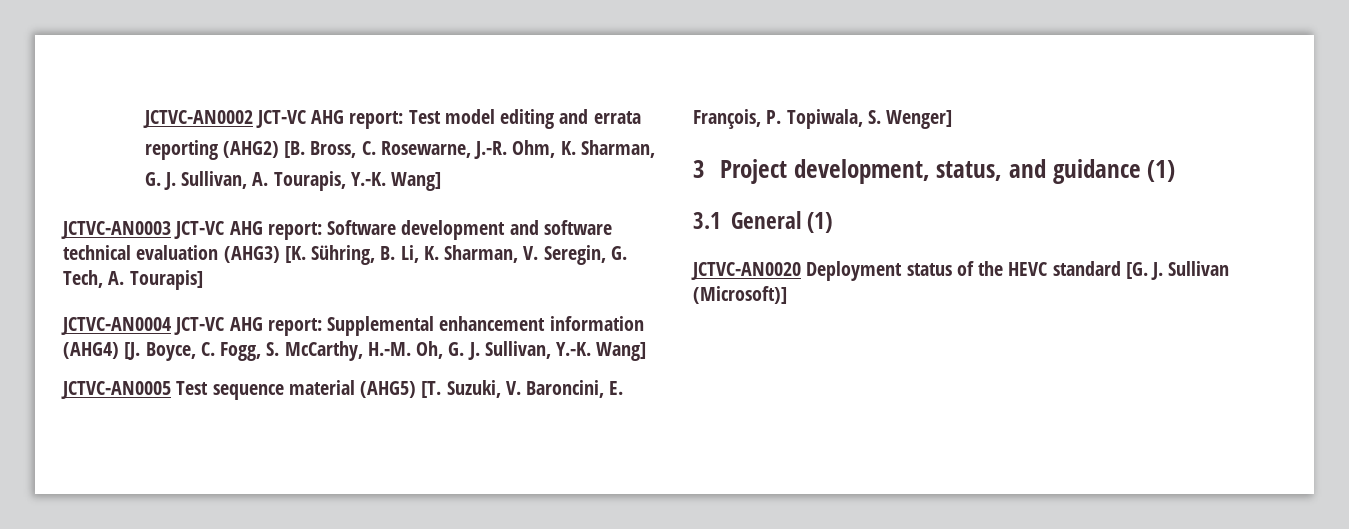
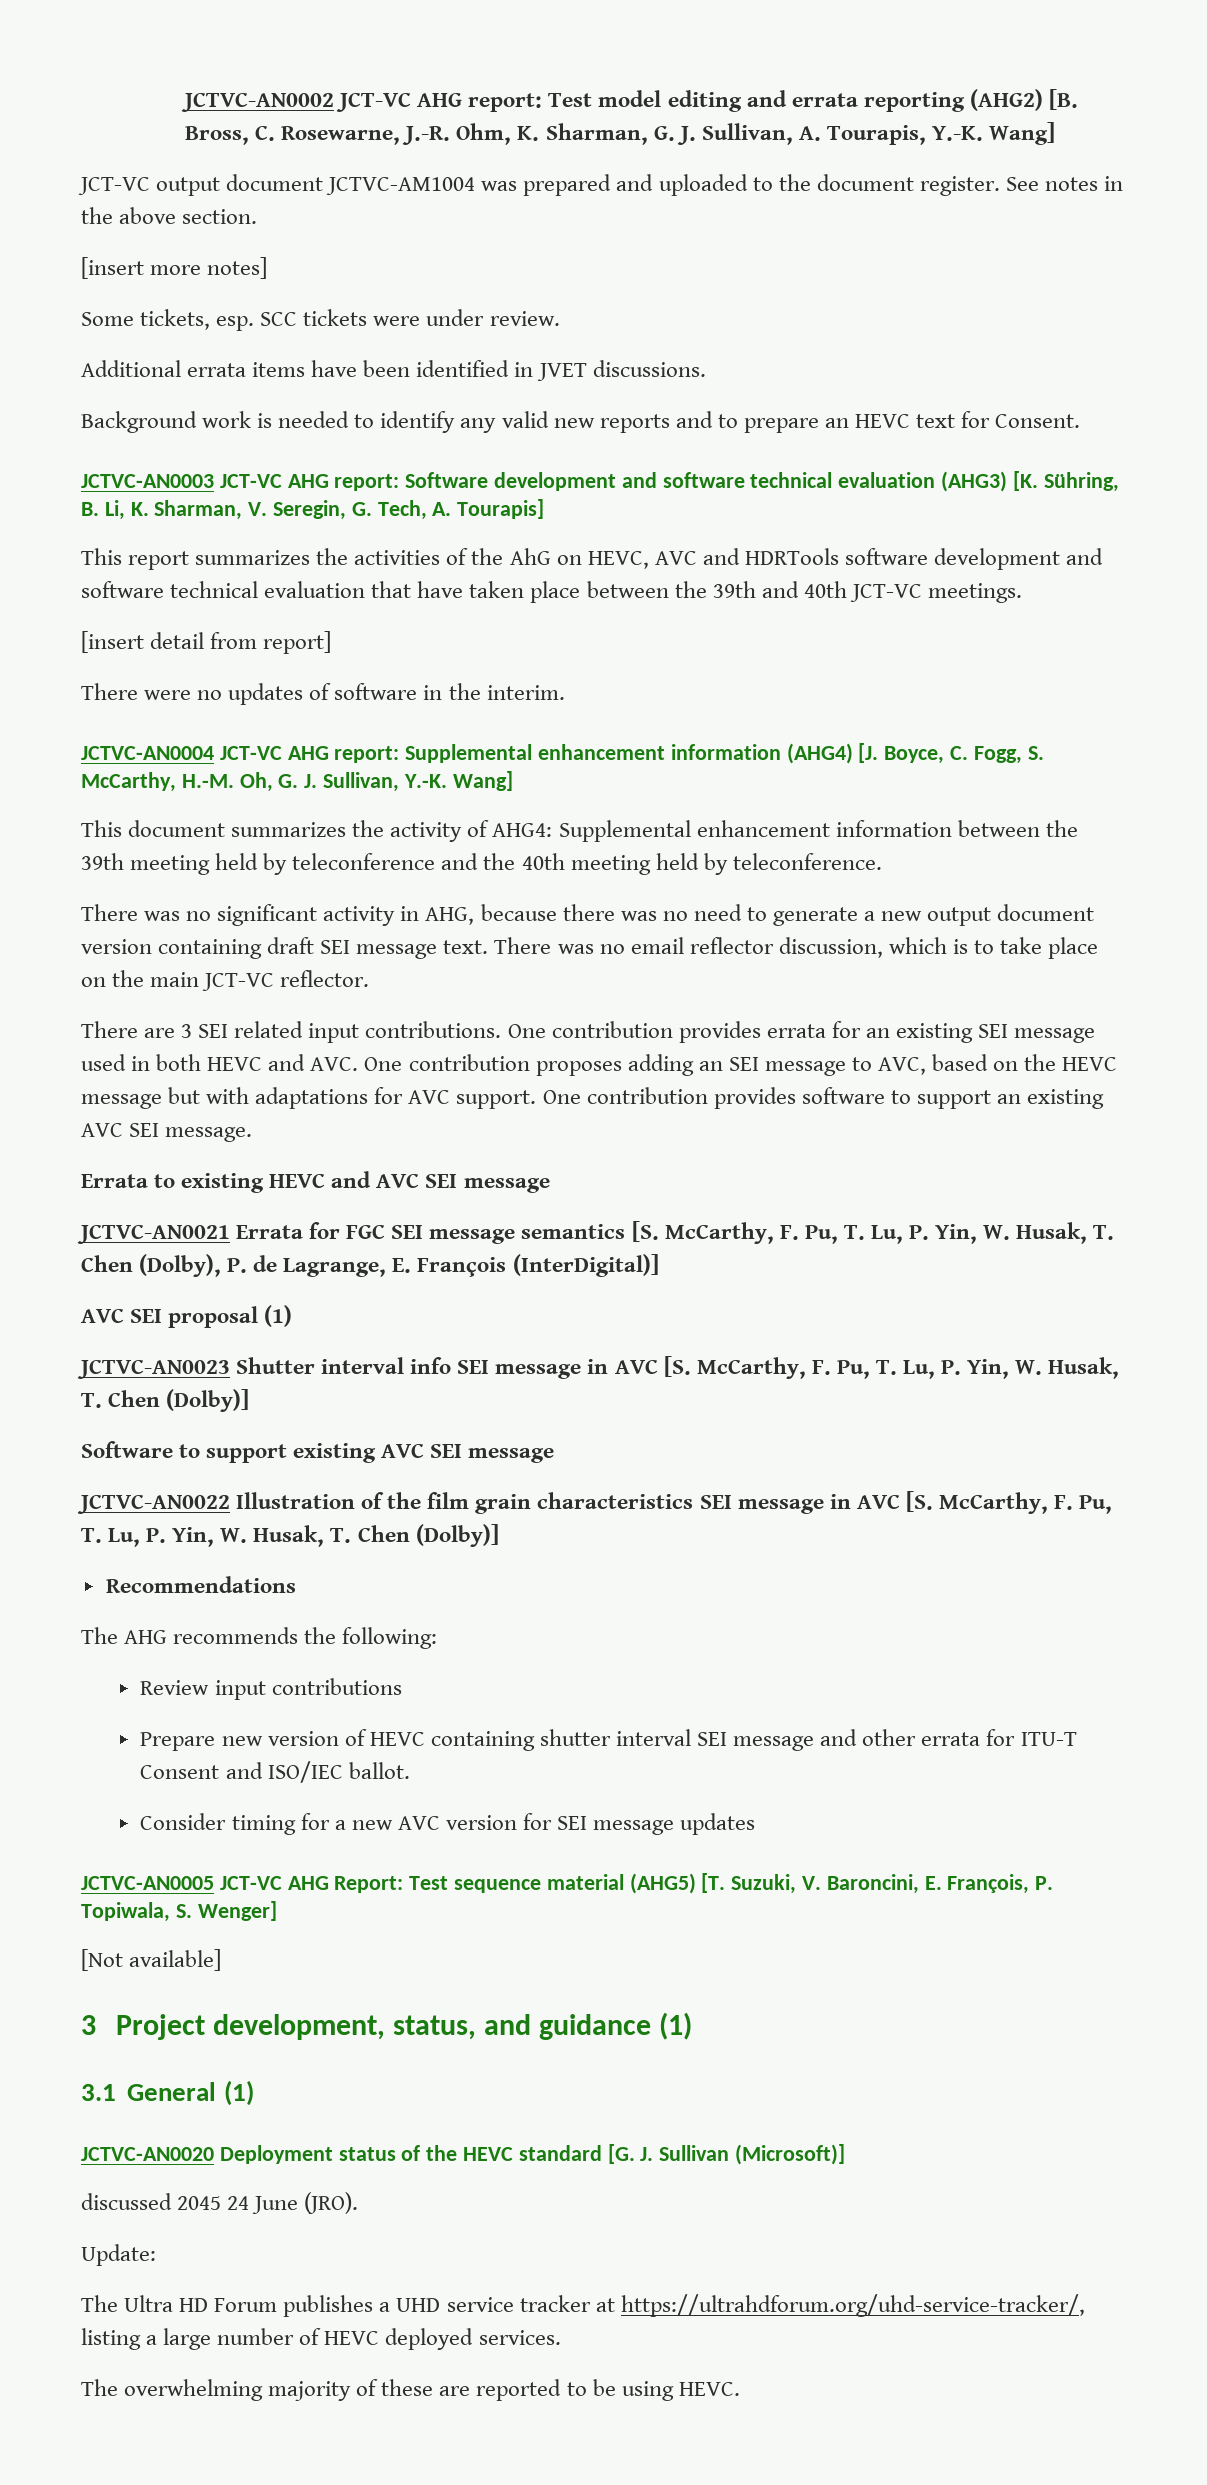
(442, 181) none -> [78,174,1124,196] [81,207,258,224] [81,257,268,279] [81,309,560,331] [81,360,706,381] [81,411,1081,433] // JCT-VC output document JCTVC-AM1004 was prepared and uploaded to the document register. See notes in the above section. // [insert more notes] // Some tickets, esp. SCC tickets were under review. // Additional errata items have been identified in JVET discussions. // Background work is needed to identify any valid new reports and to prepare an HEVC text for Consent.
(203, 280) none -> [81,548,1104,570] [81,581,1022,603] [81,631,332,654] [81,683,565,705] // This report summarizes the activities of the AhG on HEVC, AVC and HDRTools software development and software technical evaluation that have taken place between the 39th and 40th JCT-VC meetings. // [insert detail from report] // There were no updates of software in the interim.
[61,381,171,399] JCTVC-AN0005 -> [81,820,1078,842] [81,853,882,875] [81,904,1095,926] [81,937,1099,959] [81,970,370,991] [81,1021,1096,1043] [81,1054,1118,1076] [81,1087,1105,1109] [81,1123,253,1142] [81,1171,550,1193] [77,1221,1115,1244] [81,1254,659,1277] [81,1305,293,1328] [77,1356,1120,1379] [81,1389,250,1412] [81,1441,555,1463] [77,1491,1113,1514] [81,1524,499,1547] [105,1576,296,1593] [81,1627,438,1649] [140,1678,402,1700] [140,1729,1077,1751] [140,1761,410,1783] [140,1813,756,1835] [81,1876,404,1893] This document summarizes the activity of AHG4: Supplemental enhancement information between the 39th meeting held by teleconference and the 40th meeting held by teleconference. // There was no significant activity in AHG, because there was no need to generate a new output document version containing draft SEI message text. There was no email reflector discussion, which is to take place on the main JCT-VC reflector. // There are 3 SEI related input contributions. One contribution provides errata for an existing SEI message used in both HEVC and AVC. One contribution proposes adding an SEI message to AVC, based on the HEVC message but with adaptations for AVC support. One contribution provides software to support an existing AVC SEI message. // Errata to existing HEVC and AVC SEI message // JCTVC-AN0021 Errata for FGC SEI message semantics [S. McCarthy, F. Pu, T. Lu, P. Yin, W. Husak, T. Chen (Dolby), P. de Lagrange, E. François (InterDigital)] // AVC SEI proposal (1) // JCTVC-AN0023 Shutter interval info SEI message in AVC [S. McCarthy, F. Pu, T. Lu, P. Yin, W. Husak, T. Chen (Dolby)] // Software to support existing AVC SEI message // JCTVC-AN0022 Illustration of the film grain characteristics SEI message in AVC [S. McCarthy, F. Pu, T. Lu, P. Yin, W. Husak, T. Chen (Dolby)] // Recommendations // The AHG recommends the following: // Review input contributions // Prepare new version of HEVC containing shutter interval SEI message and other errata for ITU-T Consent and ISO/IEC ballot. // Consider timing for a new AVC version for SEI message updates // JCTVC-AN0005 JCT-VC AHG Report:
(953, 119) none -> [81,1949,222,1971] // [Not available]
(787, 295) none -> [81,2192,359,2214] [81,2244,156,2266] [81,2294,1085,2317] [81,2328,561,2350] [81,2379,740,2401] // discussed 2045 24 June (JRO). // Update: // The Ultra HD Forum publishes a UHD service tracker at https://ultrahdforum.org/uhd-service-tracker/, listing a large number of HEVC deployed services. // The overwhelming majority of these are reported to be using HEVC.

